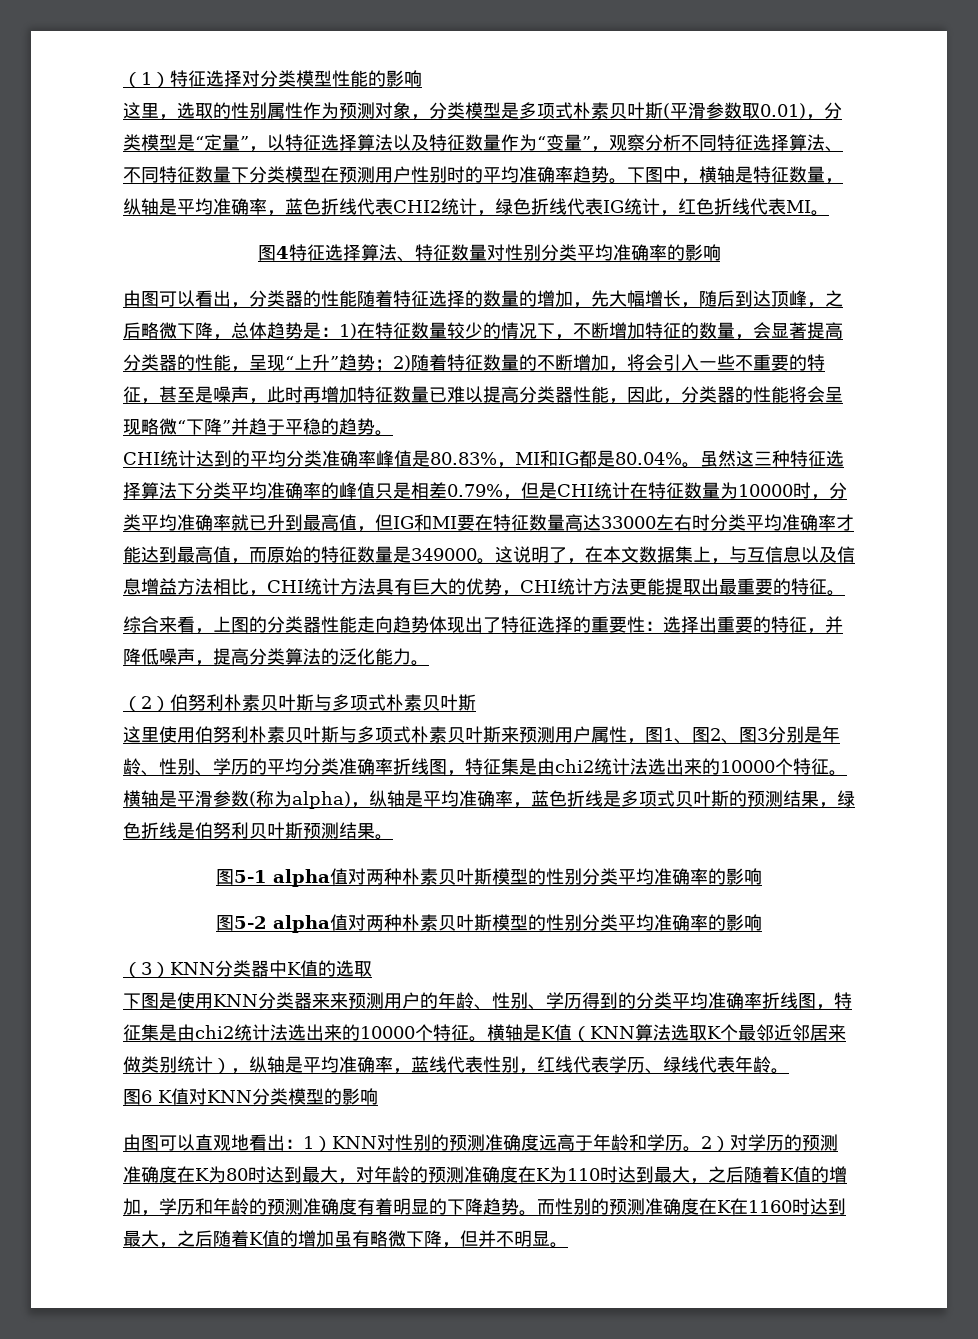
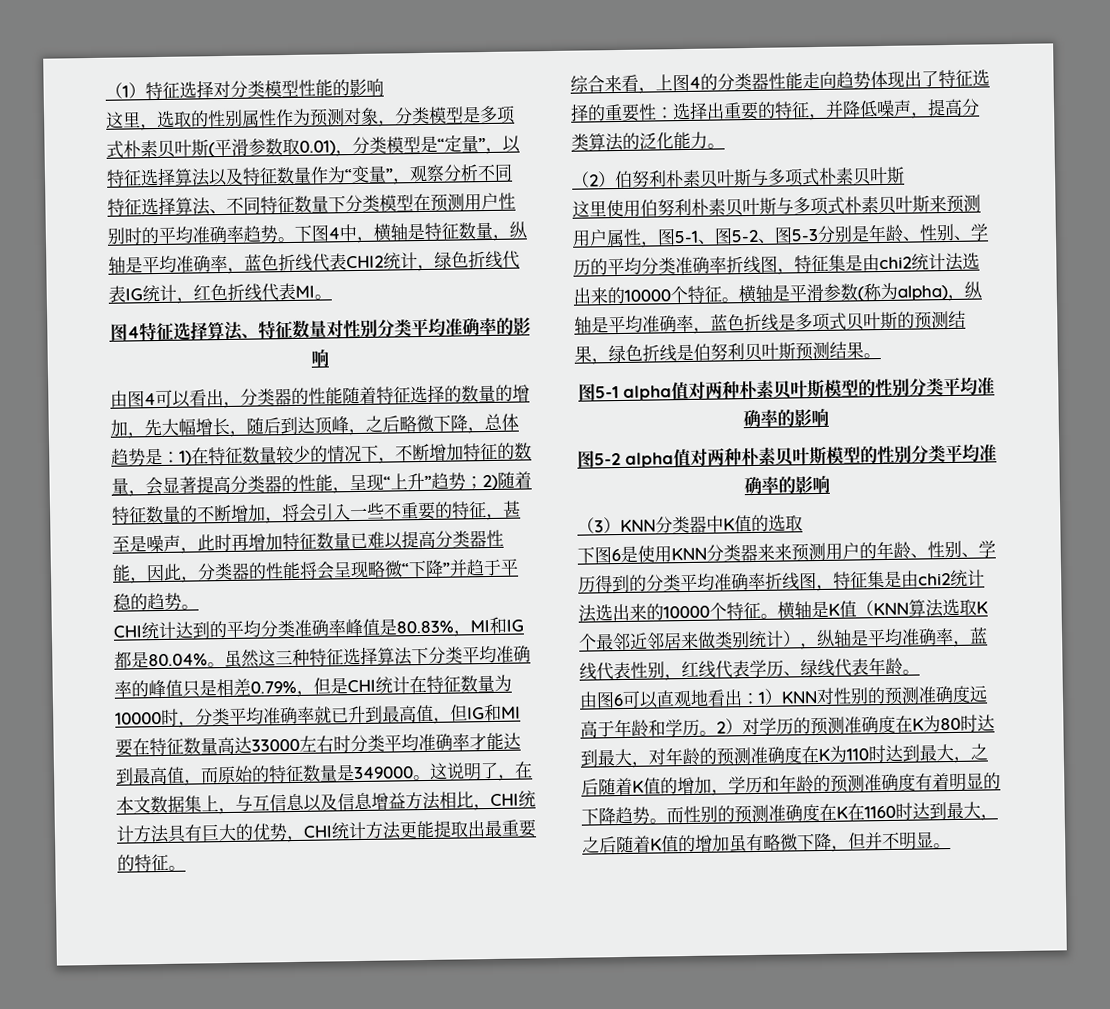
(663, 175) none -> [328,227,340,240] 4
(159, 299) none -> [144,393,156,406] 4
(249, 625) none -> [689,76,701,89] 4
[663,727,768,744] 1、图2、图3 -> [674,226,819,245] 5-1、图5-2、图5-3
(159, 1001) none -> [611,549,621,562] 6
[123,1088,378,1105] [123,1134,159,1151] 图6 K值对KNN分类模型的影响 // 由图 -> [579,691,624,709] 由图6

